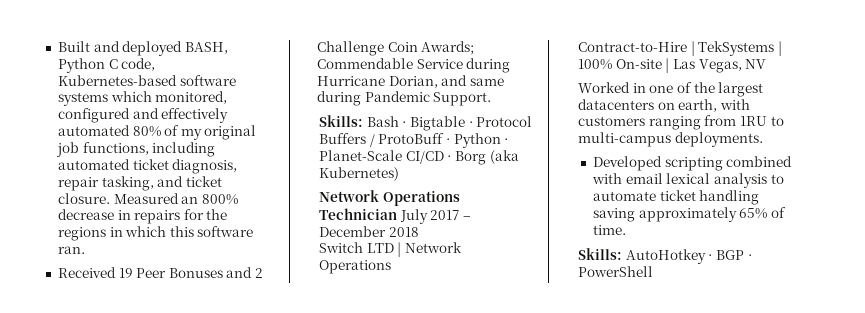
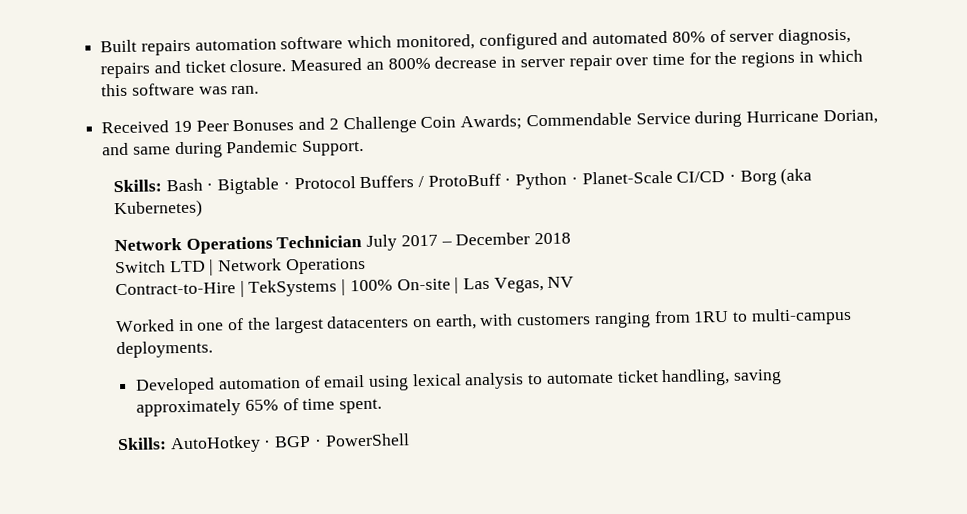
[93,41,228,56] [57,58,156,73] [57,75,236,86] [57,92,108,106] and deployed BASH, Python C code, Kubernetes-based software systems -> [140,36,344,56] repairs automation software
[161,108,229,123] effectively -> (589, 38) none
[180,125,257,140] [55,142,216,157] [57,159,238,174] [57,176,154,191] my original job functions, including automated ticket diagnosis, repair tasking, -> [729,27,851,46] [100,62,151,79] server diagnosis, repairs
[134,210,181,224] repairs -> [519,53,685,71] server repair over time
(254, 231) none -> [198,86,228,95] was
[664,156,793,171] [591,173,663,184] scripting combined with email -> [217,374,410,391] automation of email using
[699,190,760,205] handling -> [661,368,731,387] handling,
[592,225,626,235] time. -> [302,398,383,414] time spent.

